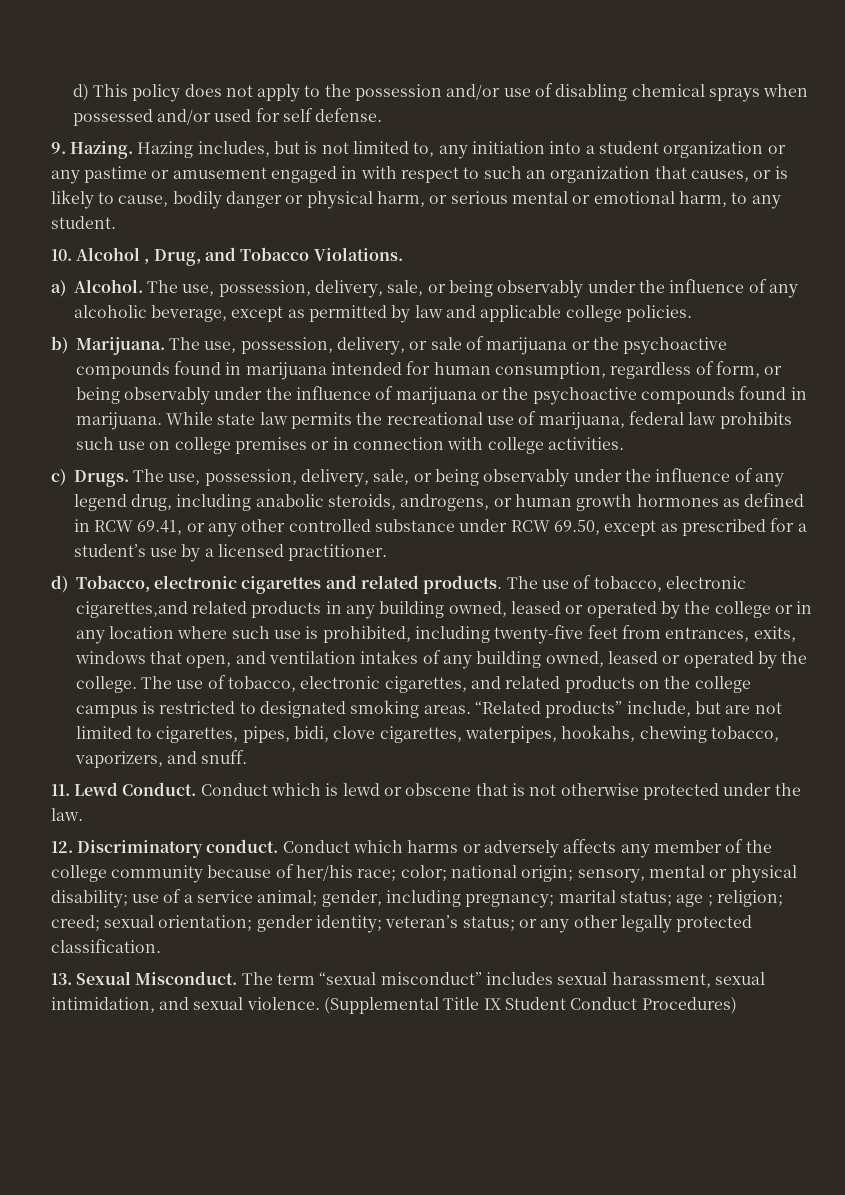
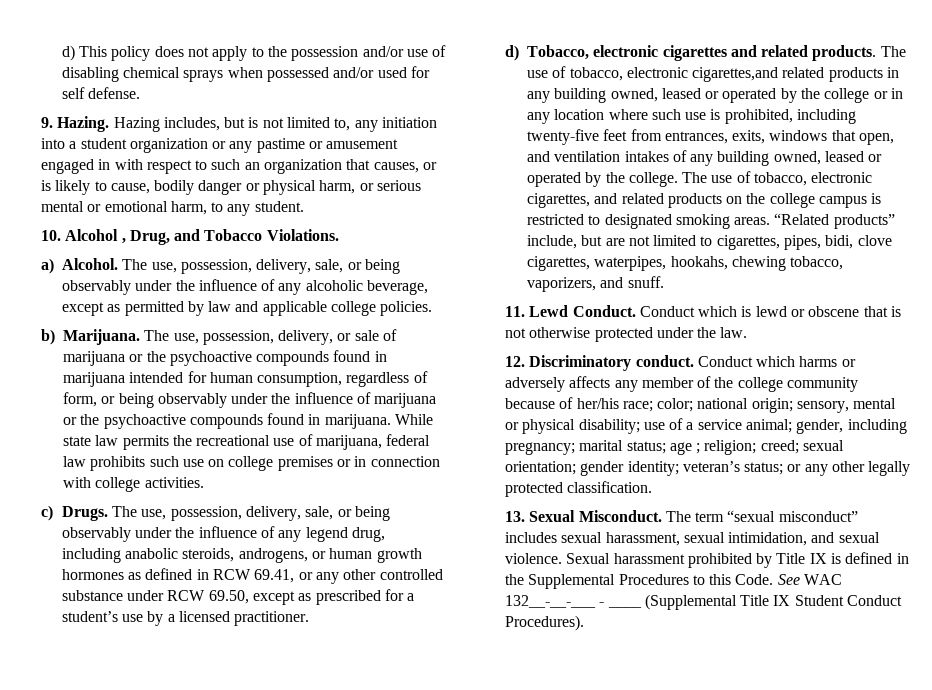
(320, 1003) none -> [566,552,909,568] [504,574,843,589] [504,595,605,608] [607,606,642,608] Sexual harassment prohibited by Title IX is defined in the Supplemental Procedures to this Code. See WAC 132__-__-___ - ____
[641,997,737,1014] Procedures) -> [504,615,584,631] Procedures).

